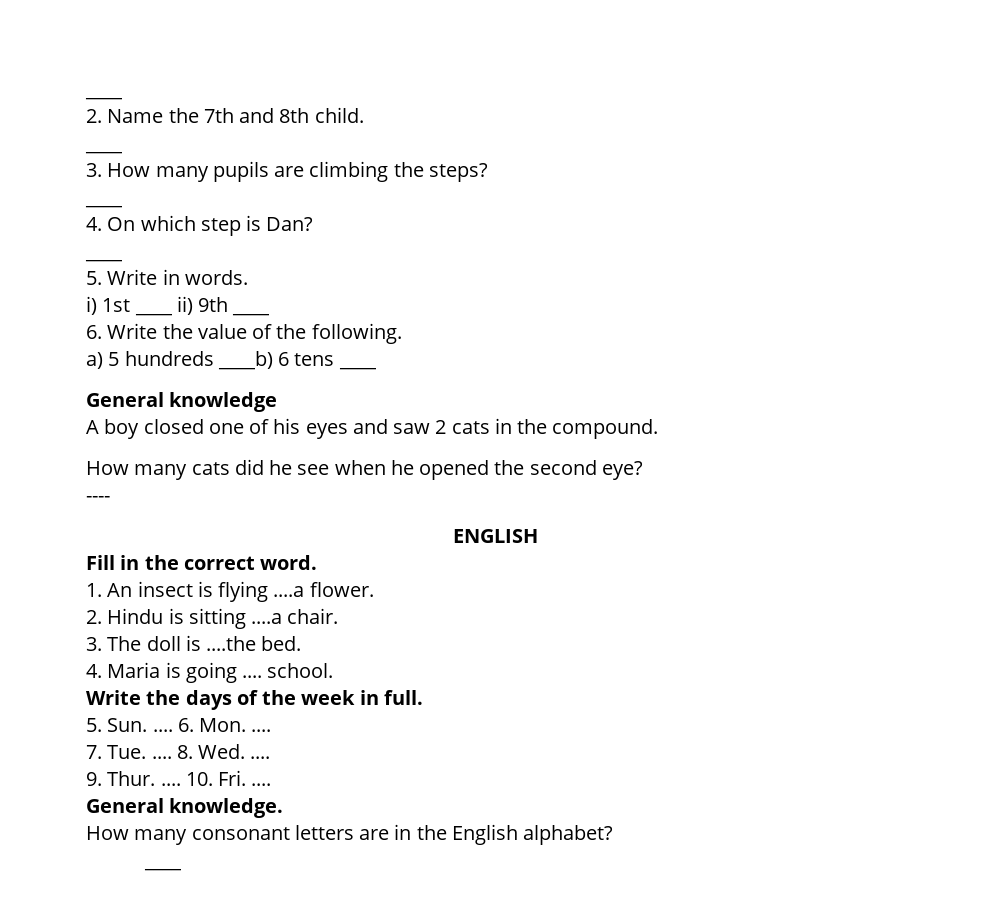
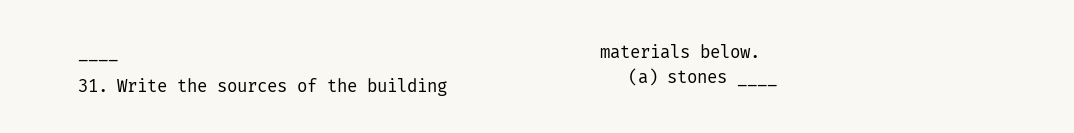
[85,96,122,100] [86,107,364,123] [85,150,122,154] [86,161,488,182] [85,204,122,208] [86,215,314,236] [85,258,122,262] [86,269,248,285] [86,296,131,315] [134,296,229,316] [232,312,270,316] [86,323,402,344] [86,351,335,370] [338,366,376,370] [86,392,278,412] [86,418,659,439] [86,459,643,480] [86,496,110,502] [453,529,538,543] [86,555,318,570] [86,581,374,602] [86,608,339,629] [86,635,302,651] [86,662,334,683] [86,690,423,710] [86,718,272,732] [86,744,271,759] [86,770,272,786] [86,798,284,818] [86,824,614,845] ____ // 2. Name the 7th and 8th child. // ____ // 3. How many pupils are climbing the steps? // ____ // 4. On which step is Dan? // ____ // 5. Write in words. // i) 1st ____ ii) 9th ____ // 6. Write the value of the following. // a) 5 hundreds ____b) 6 tens ____ // General knowledge // A boy closed one of his eyes and saw 2 cats in the compound. // How many cats did he see when he opened the second eye? // ---- // ENGLISH // Fill in the correct word. // 1. An insect is flying ....a flower. // 2. Hindu is sitting ....a chair. // 3. The doll is ....the bed. // 4. Maria is going .... school. // Write the days of the week in full. // 5. Sun. .... 6. Mon. .... // 7. Tue. .... 8. Wed. .... // 9. Thur. .... 10. Fri. .... // General knowledge. // How many consonant letters are in the English alphabet? // -> [78,58,118,62] [78,78,447,96] [599,44,760,59] [628,68,727,86] ____ // 31. Write the sources of the building materials below. // (a) stones

